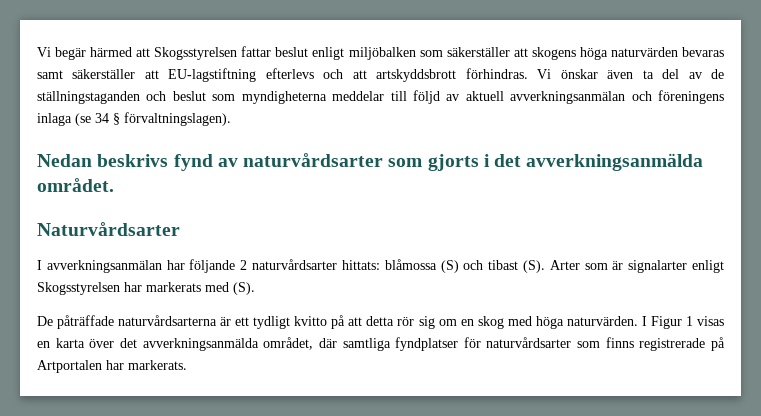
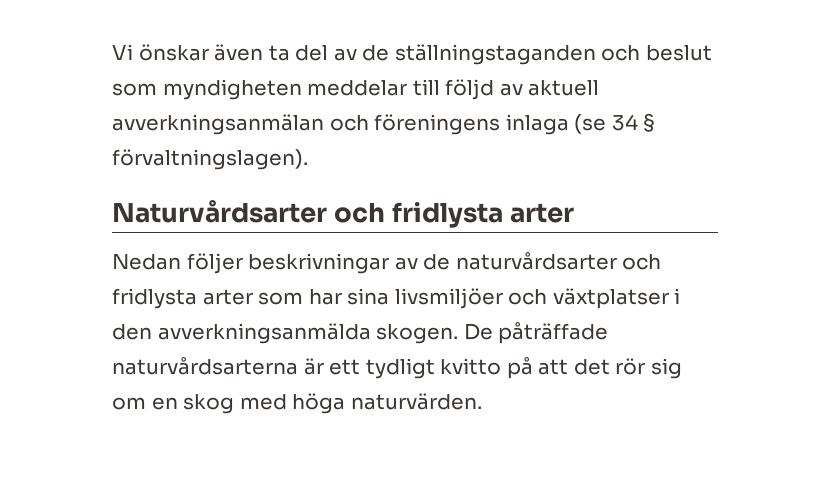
[37,46,725,60] [37,68,552,82] Vi begär härmed att Skogsstyrelsen fattar beslut enligt miljöbalken som säkerställer att skogens höga naturvärden bevaras samt säkerställer att EU-lagstiftning efterlevs och att artskyddsbrott förhindras. Vi -> [112,44,133,60] Vi
[241,91,327,104] myndigheterna -> [162,79,302,100] myndigheten
[37,153,704,171] [37,178,114,192] [37,222,180,236] [37,259,724,273] [37,282,255,295] Nedan beskrivs fynd av naturvårdsarter som gjorts i det avverkningsanmälda området. // Naturvårdsarter // I avverkningsanmälan har följande 2 naturvårdsarter hittats: blåmossa (S) och tibast (S). Arter som är signalarter enligt Skogsstyrelsen har markerats med (S). // -> [112,200,575,228] [112,252,662,274] [112,288,681,309] [112,323,459,344] Naturvårdsarter och fridlysta arter // Nedan följer beskrivningar av de naturvårdsarter och fridlysta arter som har sina livsmiljöer och växtplatser i den avverkningsanmälda skogen.
[366,316,395,326] detta -> [573,359,610,375] det
[641,316,724,329] [37,337,725,351] [37,360,187,373] I Figur 1 visas en karta över det avverkningsanmälda området, där samtliga fyndplatser för naturvårdsarter som finns registrerade på Artportalen har markerats. -> (482, 401) none

